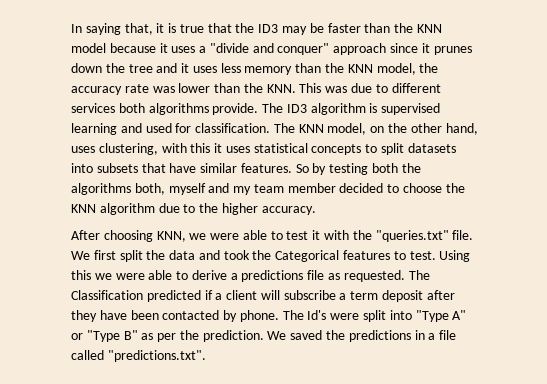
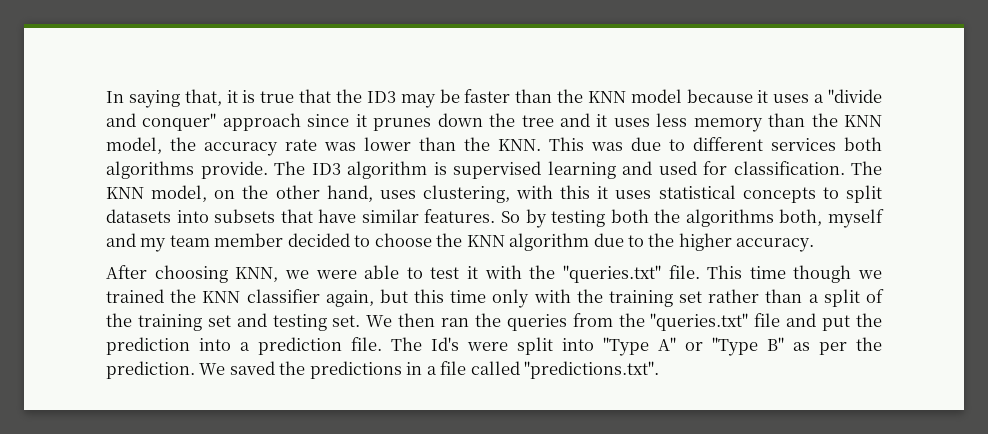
[71,250,471,262] [71,270,430,282] [71,290,455,302] [71,310,279,322] We first split the data and took the Categorical features to test. Using this we were able to derive a predictions file as requested. The Classification predicted if a client will subscribe a term deposit after they have been contacted by phone. -> [707,265,882,283] [106,289,884,308] [106,313,882,331] [106,337,382,355] This time though we trained the KNN classifier again, but this time only with the training set rather than a split of the training set and testing set. We then ran the queries from the "queries.txt" file and put the prediction into a prediction file.

